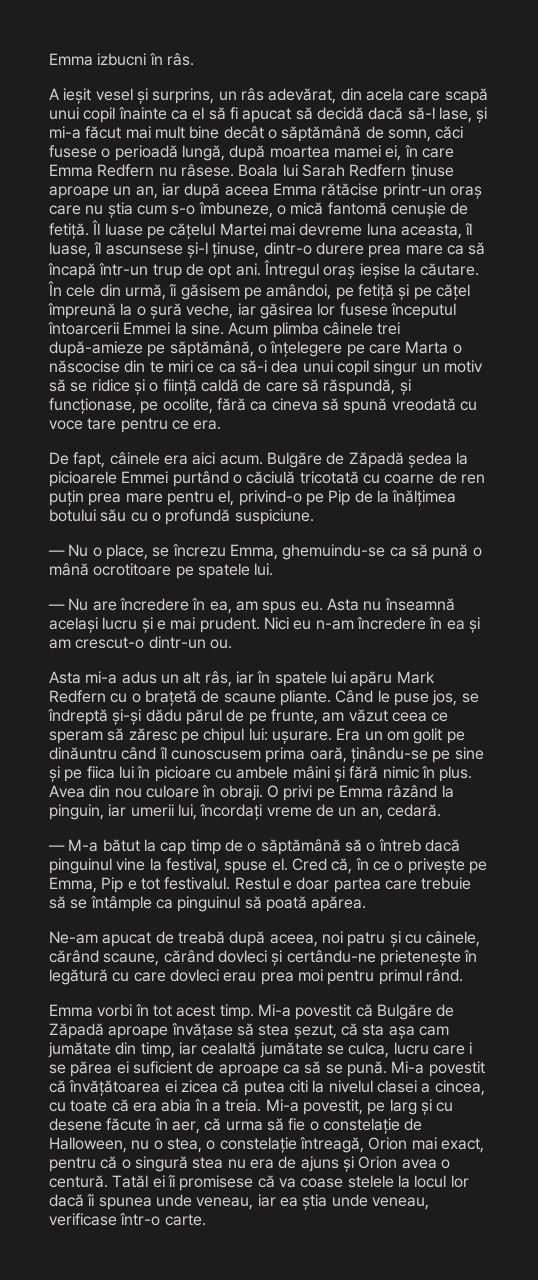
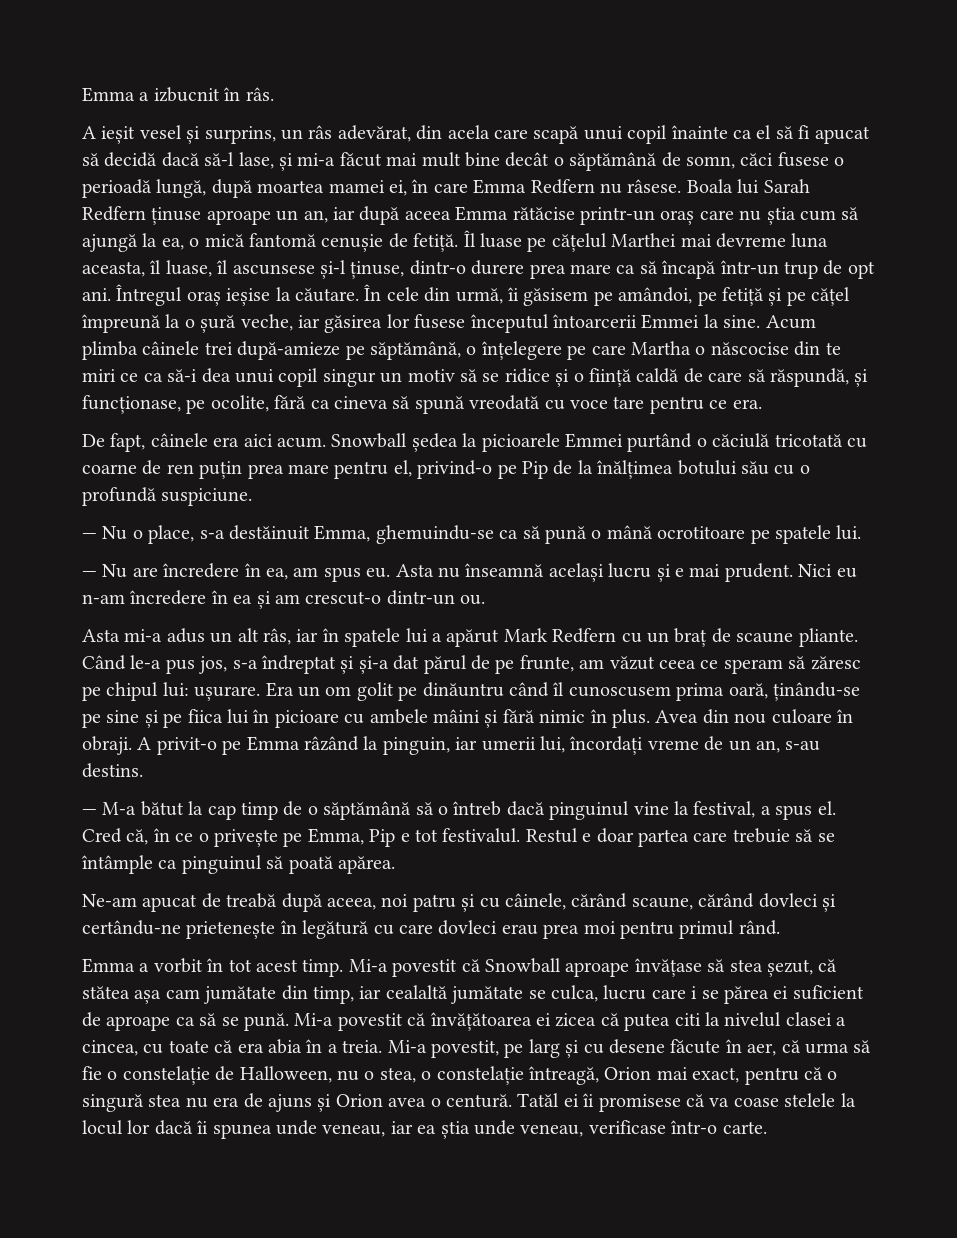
[49,53,147,66] Emma izbucni -> [82,87,220,102] Emma a izbucnit
[171,202,273,218] s-o îmbuneze, -> [841,207,860,220] [82,233,184,252] să ajungă la ea,
[219,223,266,236] Martei -> [611,233,677,247] Marthei
[405,341,449,354] Marta -> [630,341,691,355] Martha
[266,452,404,468] Bulgăre de Zăpadă -> [331,433,408,448] Snowball
[152,544,226,557] se încrezu -> [199,525,310,540] s-a destăinuit
[350,671,393,687] apăru -> [432,629,500,647] a apărut
[131,690,197,706] o brațetă -> [646,628,708,647] un braț
[377,690,479,706] [48,709,182,725] le puse jos, se îndreptă și-și dădu -> [130,655,420,674] le-a pus jos, s-a îndreptat și și-a dat
[266,785,313,801] O privi -> [137,737,217,755] A privit-o
[386,804,441,817] cedară. -> [785,741,821,751] [82,763,143,778] s-au destins.
[224,861,268,874] spuse -> [760,805,813,820] a spus
[97,1004,133,1017] vorbi -> [139,958,203,973] a vorbit
[376,1004,455,1020] [49,1023,104,1039] Bulgăre de Zăpadă -> [484,958,561,973] Snowball
[362,1024,385,1036] sta -> [82,986,130,999] stătea

